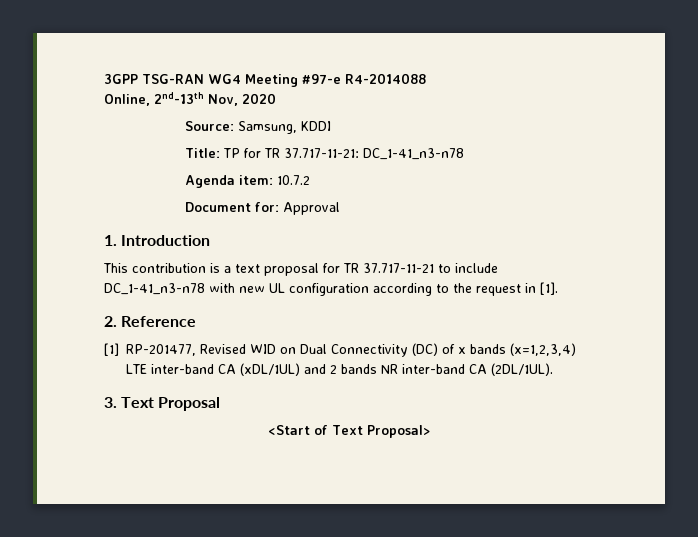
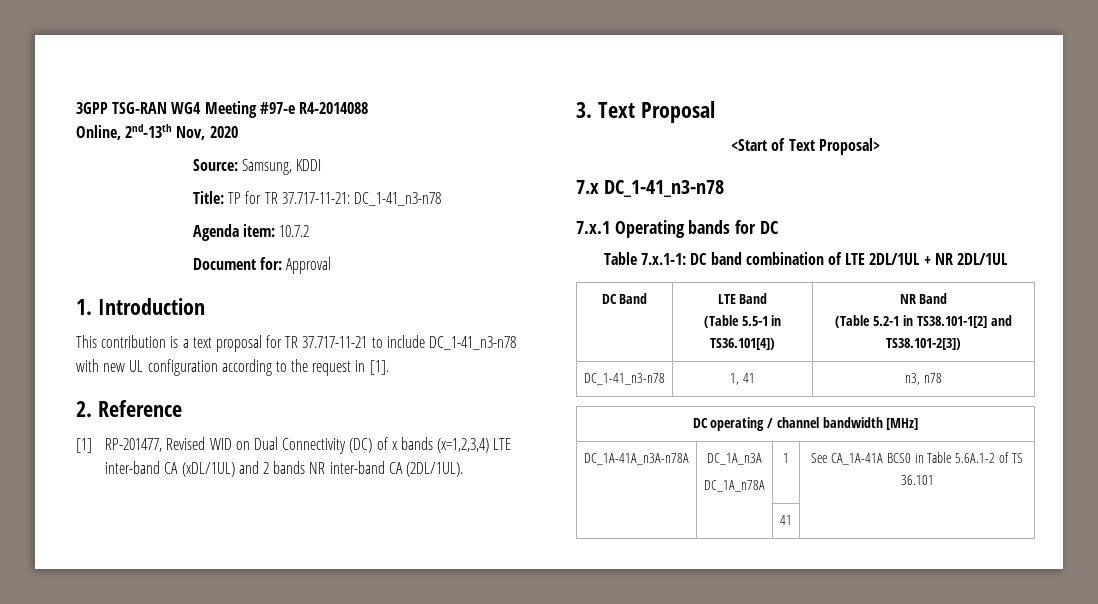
(430, 431) none -> [576,180,725,197] [576,220,778,238] [604,252,1008,265] [601,293,648,304] [717,293,768,304] [703,315,782,328] [710,338,775,350] [899,293,948,304] [835,315,1012,328] [886,338,961,350] [584,373,665,385] [730,373,755,385] [905,373,942,385] [692,417,919,431] [584,453,689,465] [707,453,762,465] [704,480,765,492] [783,453,789,463] [811,452,1023,465] [900,475,934,485] [780,515,792,525] // 7.x DC_1-41_n3-n78 // 7.x.1 Operating bands for DC // Table 7.x.1-1: DC band combination of LTE 2DL/1UL + NR 2DL/1UL // DC Band | LTE Band // (Table 5.5-1 in TS36.101[4]) | NR Band // (Table 5.2-1 in TS38.101-1[2] and TS38.101-2[3]) // DC_1-41_n3-n78 | 1, 41 | n3, n78 // DC operating / channel bandwidth [MHz] // DC_1A-41A_n3A-n78A | DC_1A_n3A // DC_1A_n78A | 1 | See CA_1A-41A BCS0 in Table 5.6A.1-2 of TS 36.101 // | | 41 |

